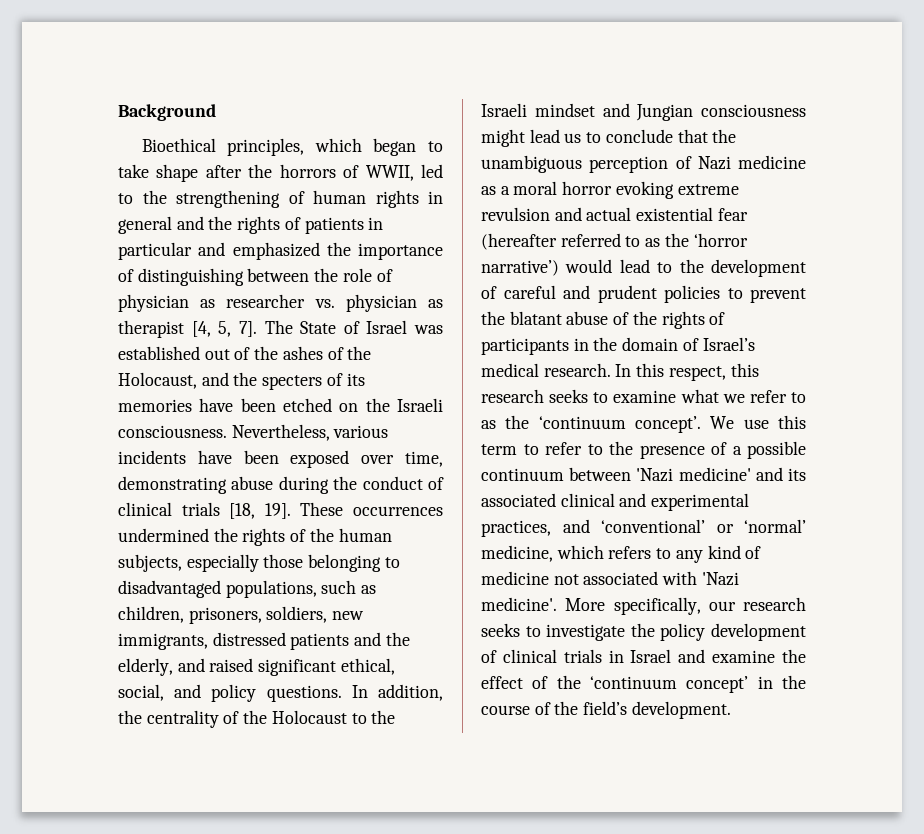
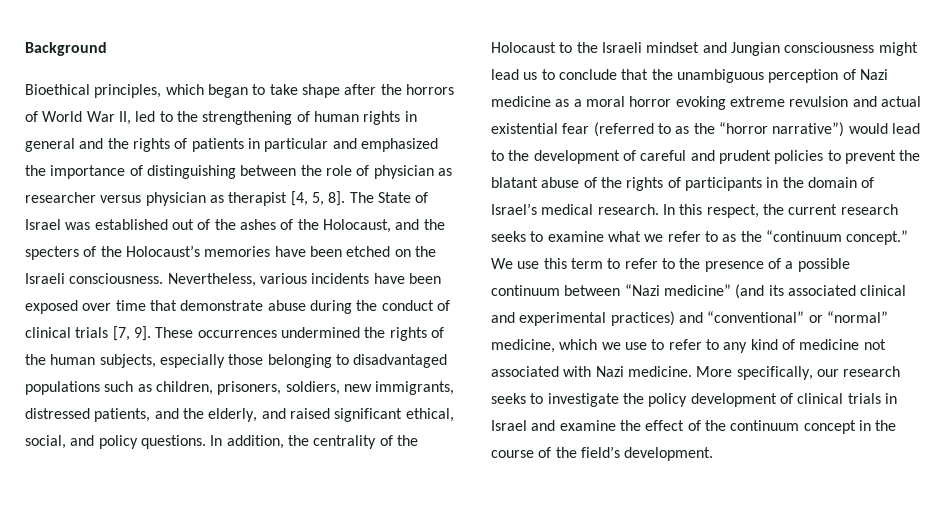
[365,165,414,181] WWII, -> [42,111,131,125] World War II,
[314,299,335,308] vs. -> [100,195,142,203] versus
[238,321,257,337] 7]. -> [328,191,346,206] 8].
[346,373,365,386] its -> [100,245,200,257] the Holocaust’s
[405,451,444,467] [118,476,227,494] time, demonstrating -> [115,300,264,311] time that demonstrate
[229,503,291,519] [18, 19]. -> [112,326,151,341] [7, 9].
[225,580,317,598] populations, -> [25,381,100,395] populations
[290,633,350,650] patients -> [94,408,151,422] patients,
[481,233,748,250] [481,260,559,276] (hereafter referred to as the ‘horror narrative’) -> [593,122,845,137] (referred to as the “horror narrative”)
[730,363,759,377] this -> [762,204,838,215] the current
[538,416,701,433] ‘continuum concept’. -> [765,230,909,245] “continuum concept.”
[636,467,783,482] 'Nazi medicine' and -> [624,284,765,299] “Nazi medicine” (and
[481,519,806,537] [481,545,652,562] practices, and ‘conventional’ or ‘normal’ medicine, which refers -> [610,311,888,326] [491,339,702,353] practices) and “conventional” or “normal” medicine, which we use to refer
[701,572,739,586] [481,597,557,611] 'Nazi medicine'. -> [595,366,692,377] Nazi medicine.
[590,676,749,693] ‘continuum concept’ -> [730,420,856,434] continuum concept

